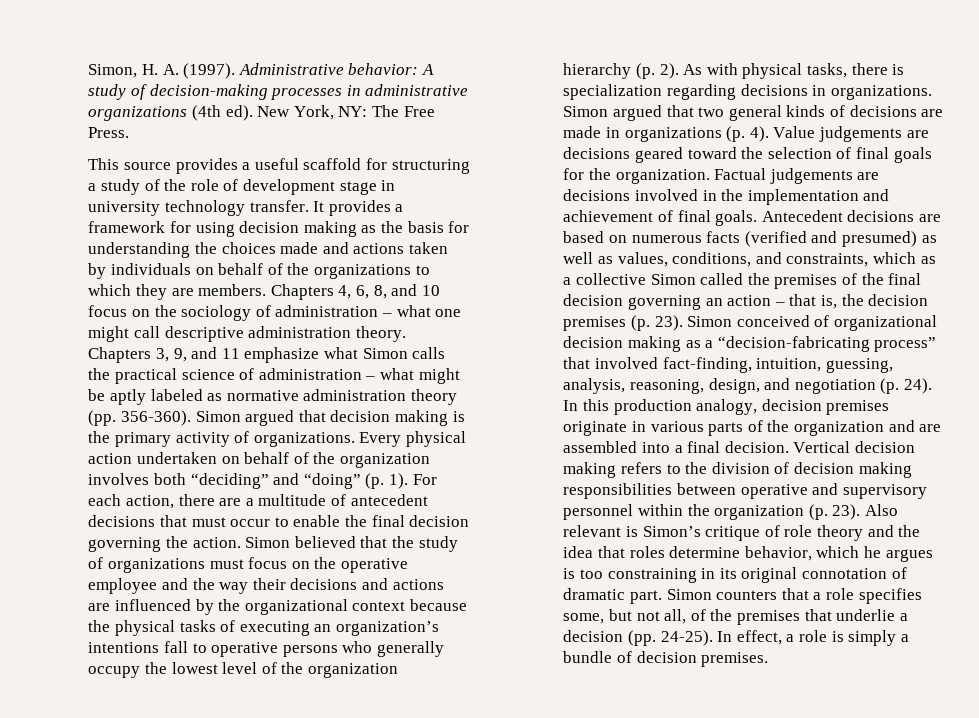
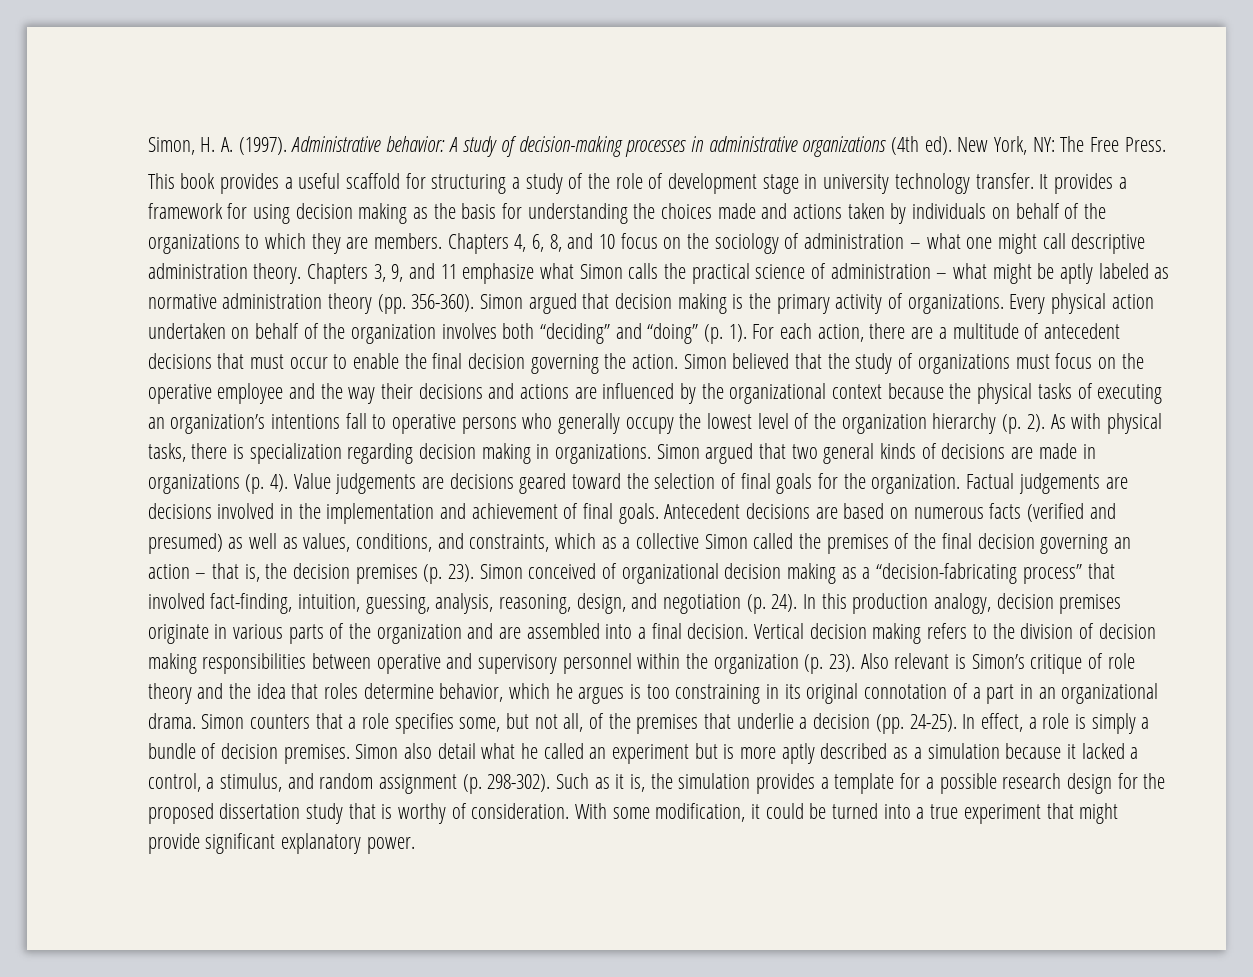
[124,162,172,170] source -> [180,173,216,189] book
[740,84,808,96] decisions -> [419,443,531,464] decision making
[563,588,663,604] dramatic part. -> [972,683,1159,704] [147,713,196,729] a part in an organizational drama.
(769, 659) none -> [355,743,1139,764] [147,773,1166,794] [147,803,1119,824] [147,833,415,854] Simon also detail what he called an experiment but is more aptly described as a simulation because it lacked a control, a stimulus, and random assignment (p. 298-302). Such as it is, the simulation provides a template for a possible research design for the proposed dissertation study that is worthy of consideration. With some modification, it could be turned into a true experiment that might provide significant explanatory power.

